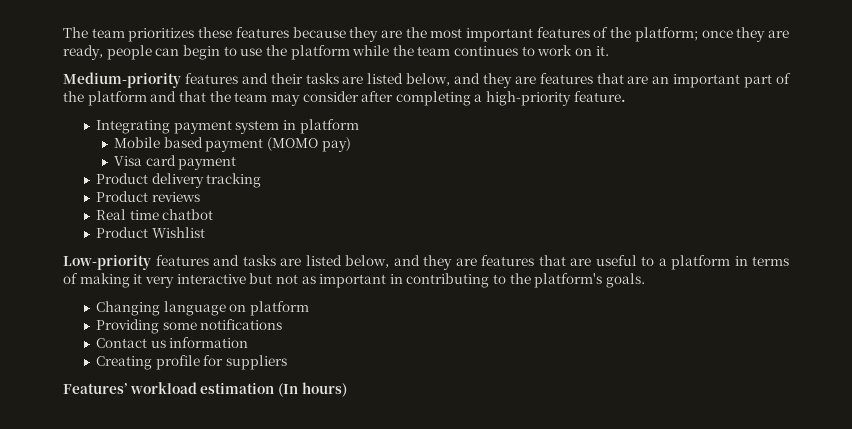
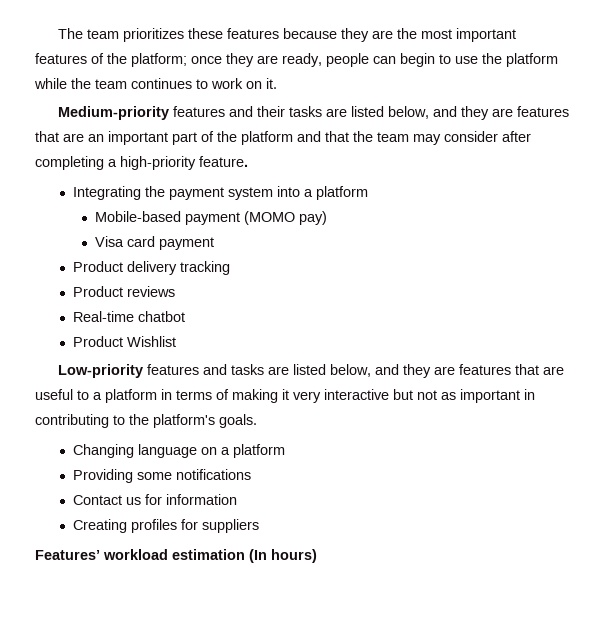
(170, 127) none -> [144,186,165,197] the
[282,119,359,134] [114,137,203,148] in platform // Mobile based -> [276,186,368,200] [94,211,181,222] into a platform // Mobile-based
[95,209,159,220] Real time -> [72,311,134,322] Real-time
(247, 308) none -> [220,447,230,455] a
(166, 344) none -> [144,494,162,505] for
[155,355,200,370] profile -> [130,519,177,533] profiles

